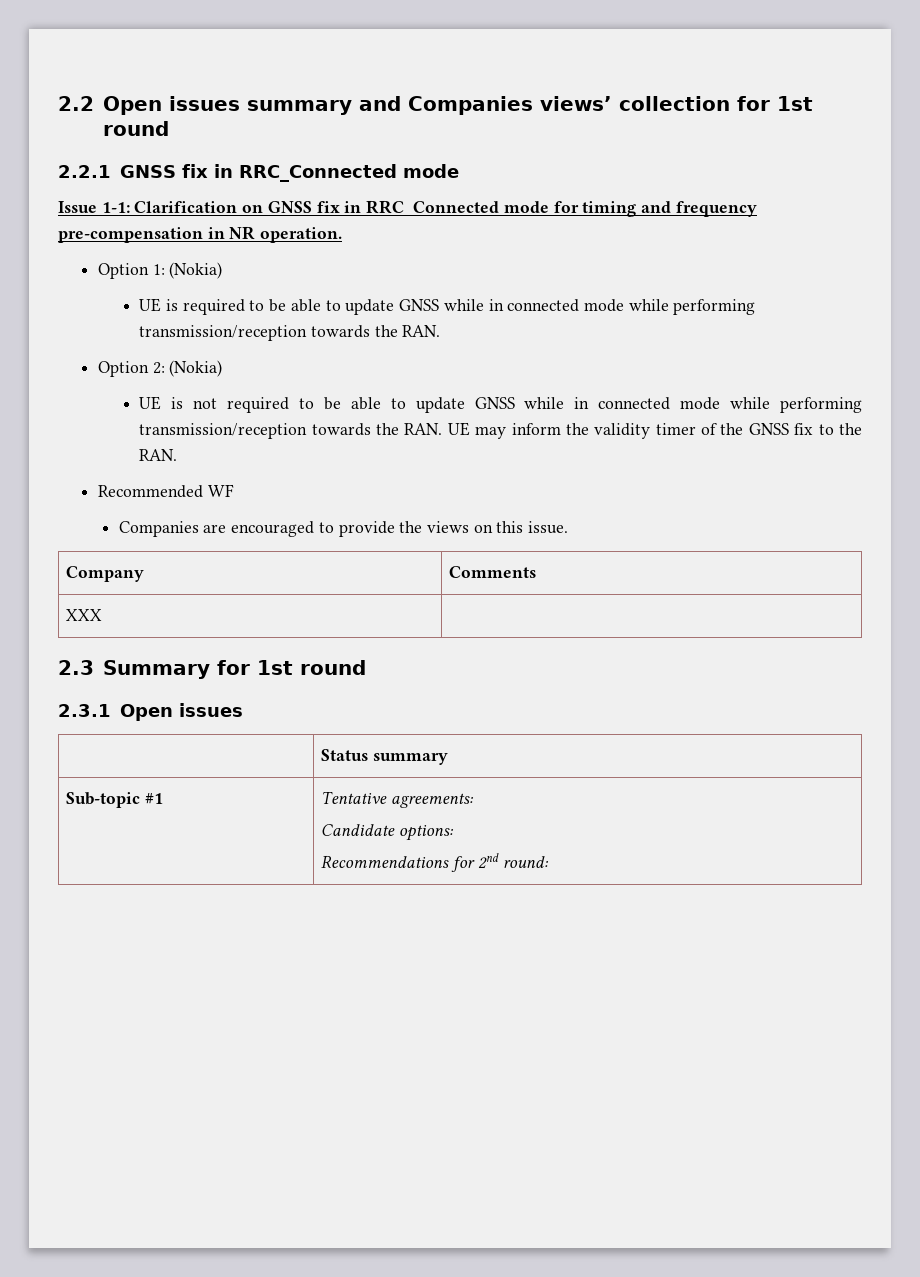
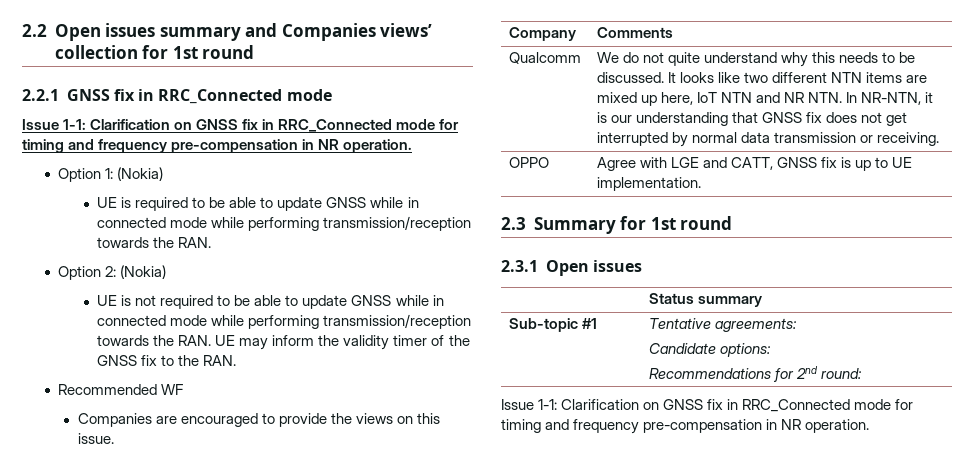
[66,609,103,621] XXX | -> [508,52,581,64] [596,52,916,67] [596,72,928,83] [596,92,934,106] [596,112,908,126] [596,132,940,147] [508,157,549,168] [596,157,913,171] [596,177,701,191] Qualcomm | We do not quite understand why this needs to be discussed. It looks like two different NTN items are mixed up here, IoT NTN and NR NTN. In NR-NTN, it is our understanding that GNSS fix does not get interrupted by normal data transmission or receiving. // OPPO | Agree with LGE and CATT, GNSS fix is up to UE implementation.
(549, 862) none -> [501,399,914,412] [501,419,870,434] // Issue 1-1: Clarification on GNSS fix in RRC_Connected mode for timing and frequency pre-compensation in NR operation.

